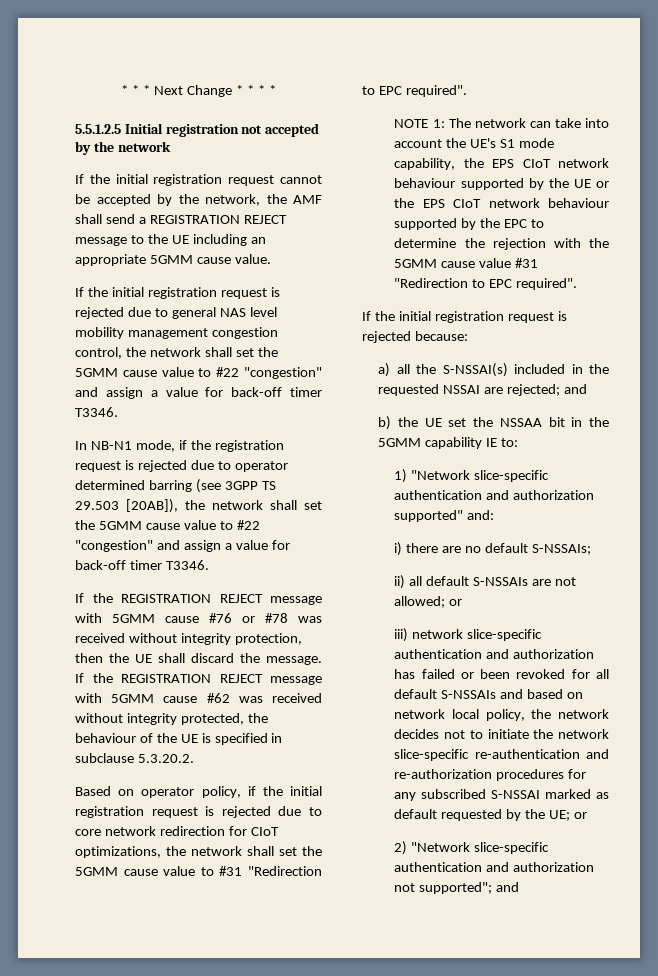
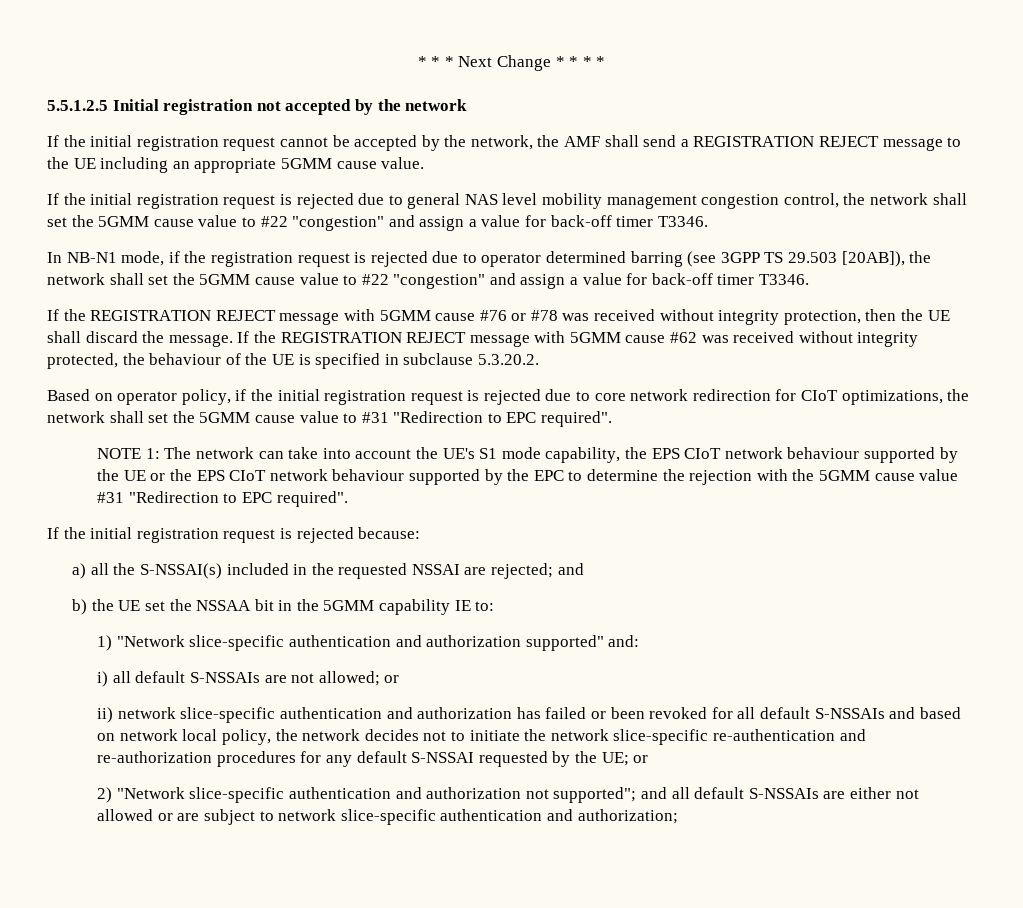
[406,543,592,555] [394,575,406,589] there are no default S-NSSAIs; // ii) -> (109, 679) none
[394,628,409,642] iii) -> [97,707,114,723] ii)
[421,789,609,799] [394,809,438,819] subscribed S-NSSAI marked as default -> [356,751,475,763] default S-NSSAI
(520, 887) none -> [671,787,919,799] [97,809,678,825] all default S-NSSAIs are either not allowed or are subject to network slice-specific authentication and authorization;

